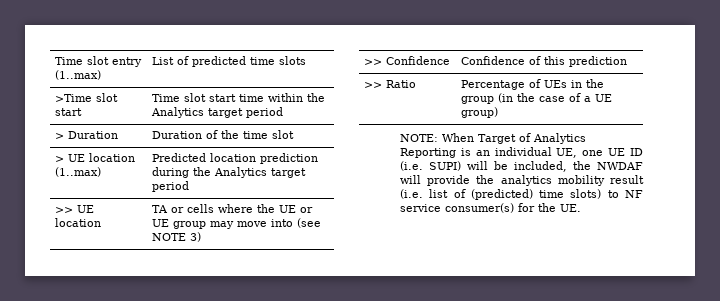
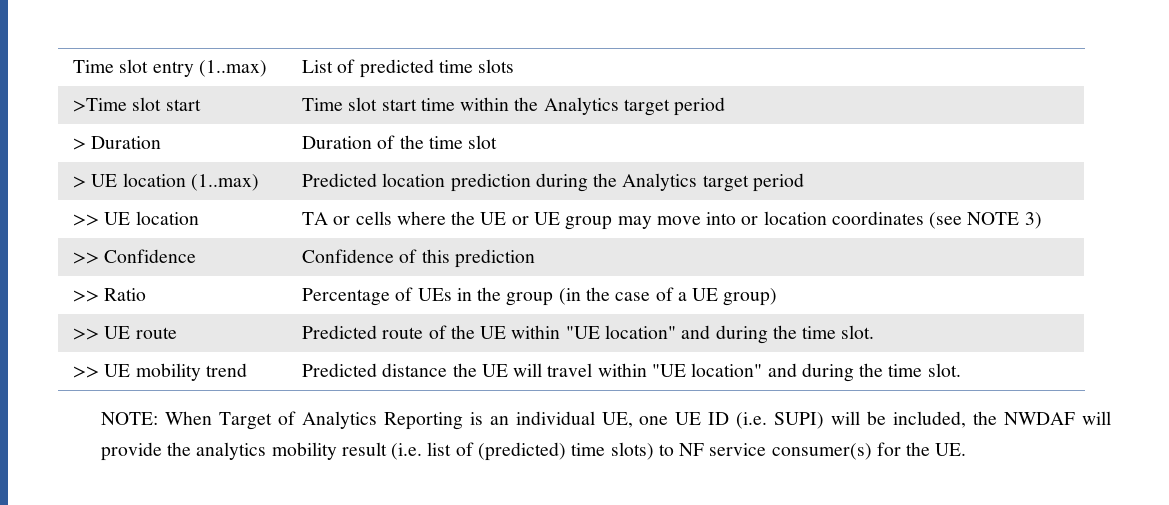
(294, 223) none -> [741,211,924,225] or location coordinates
(499, 112) none -> [73,326,177,340] [302,325,875,344] [73,363,247,381] [302,363,961,382] // >> UE route | Predicted route of the UE within "UE location" and during the time slot. // >> UE mobility trend | Predicted distance the UE will travel within "UE location" and during the time slot.

